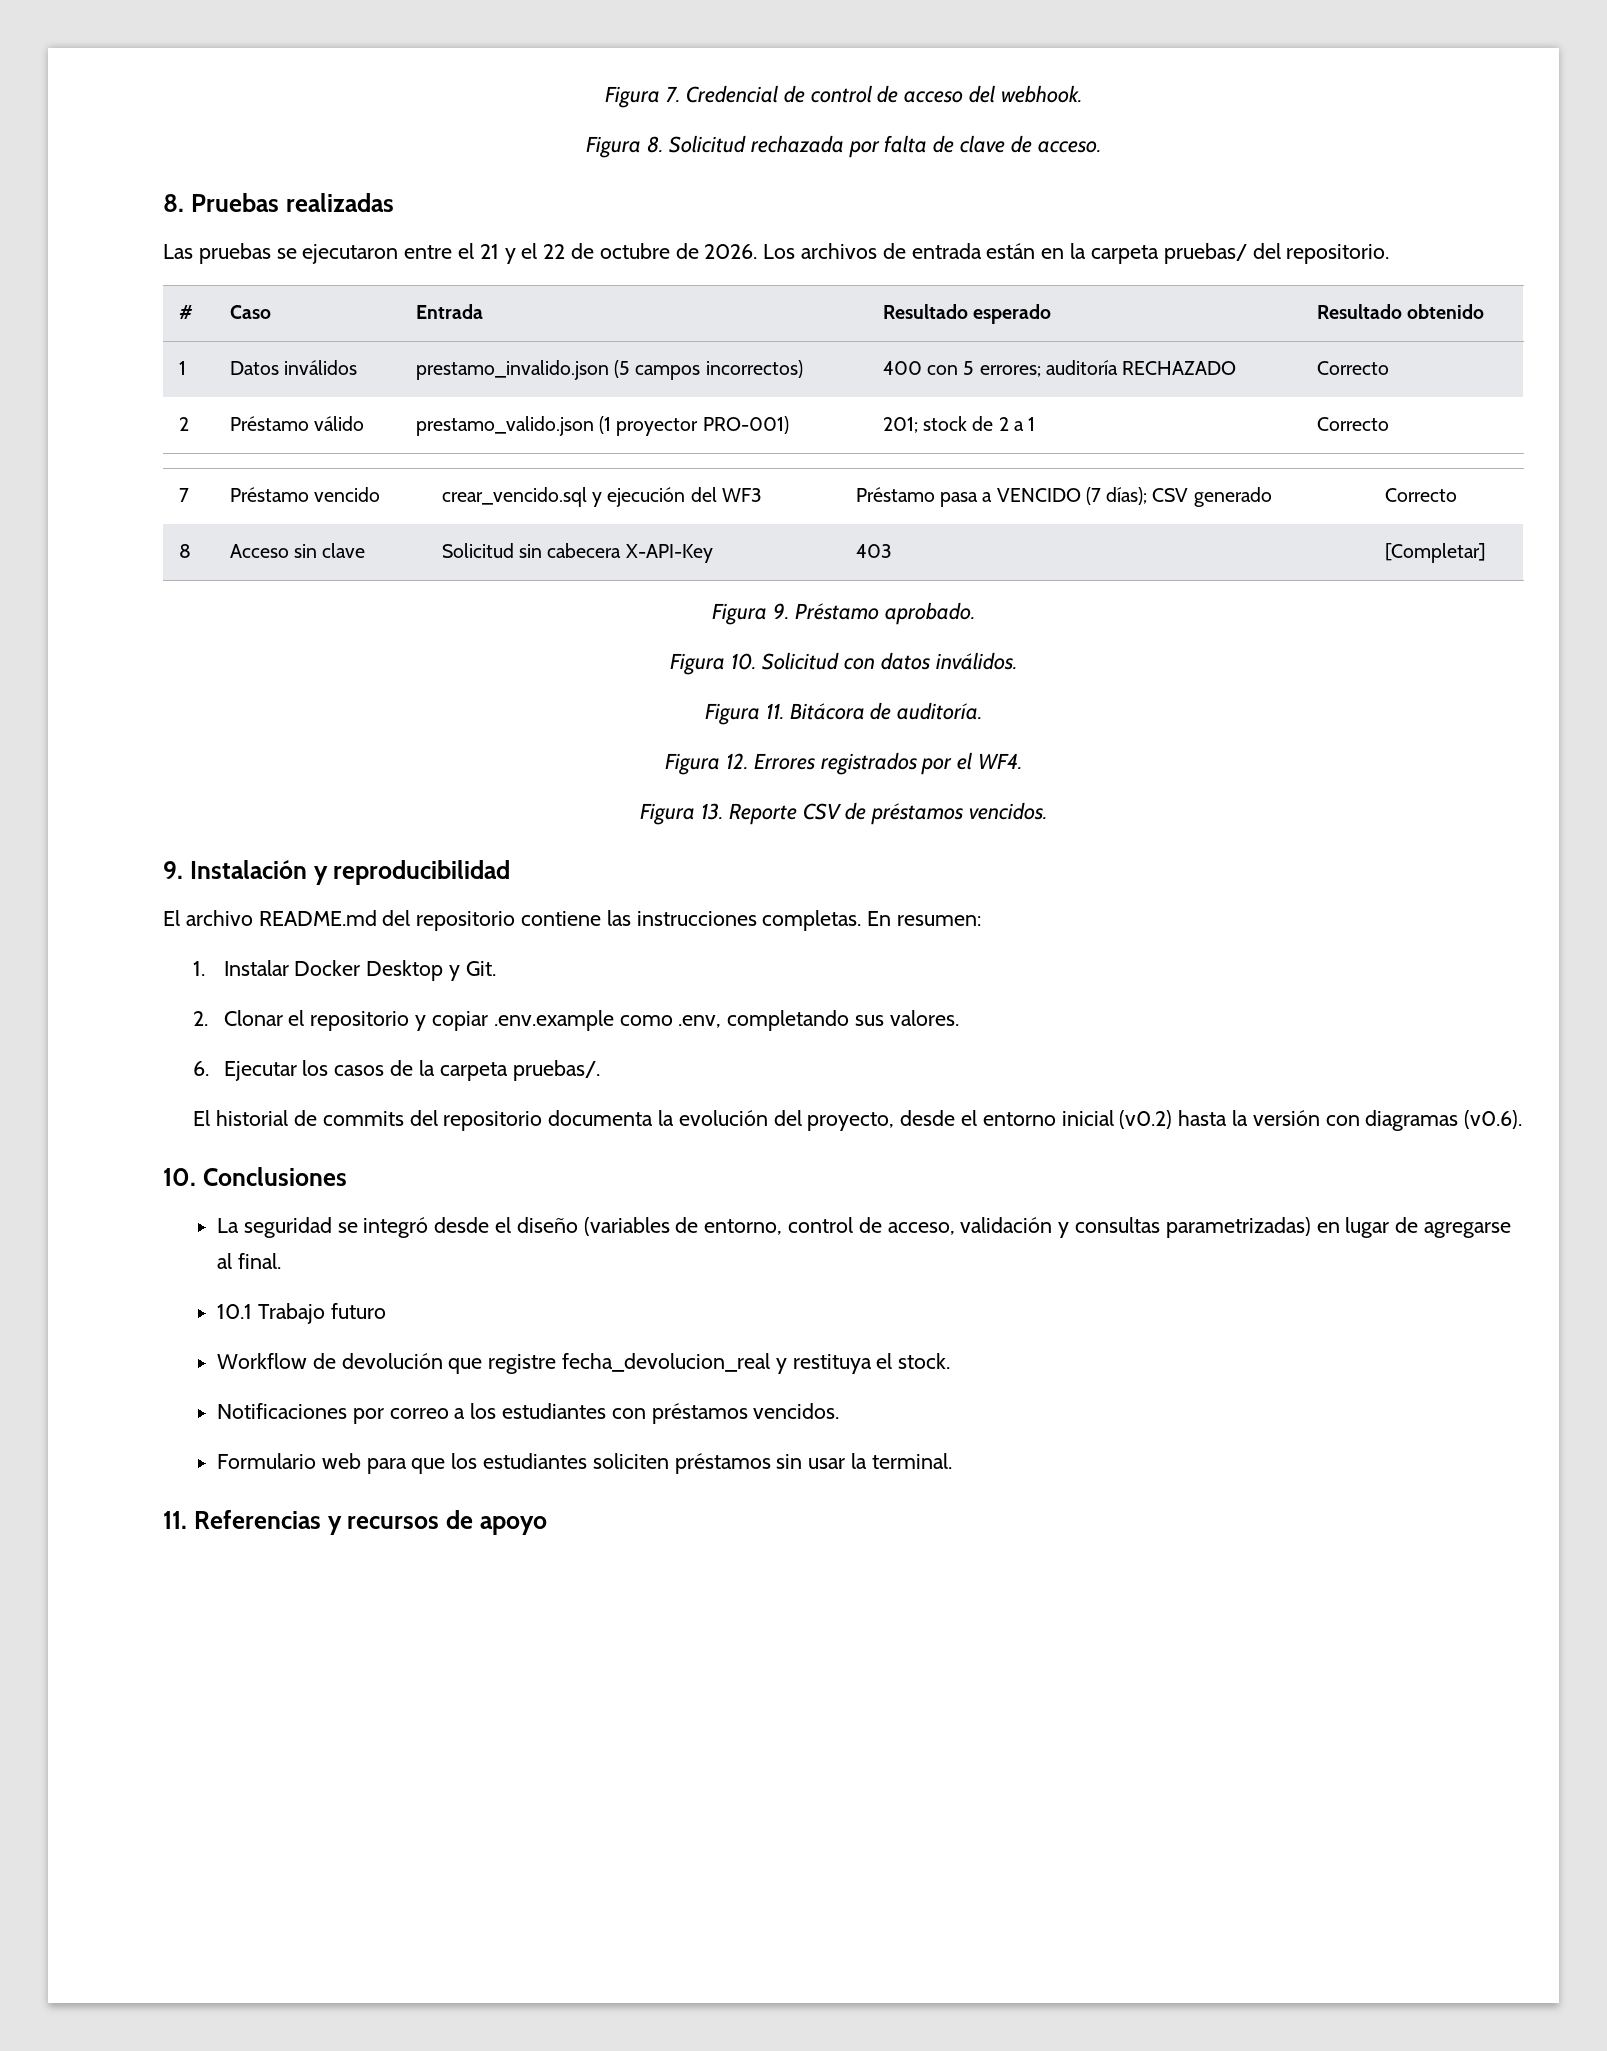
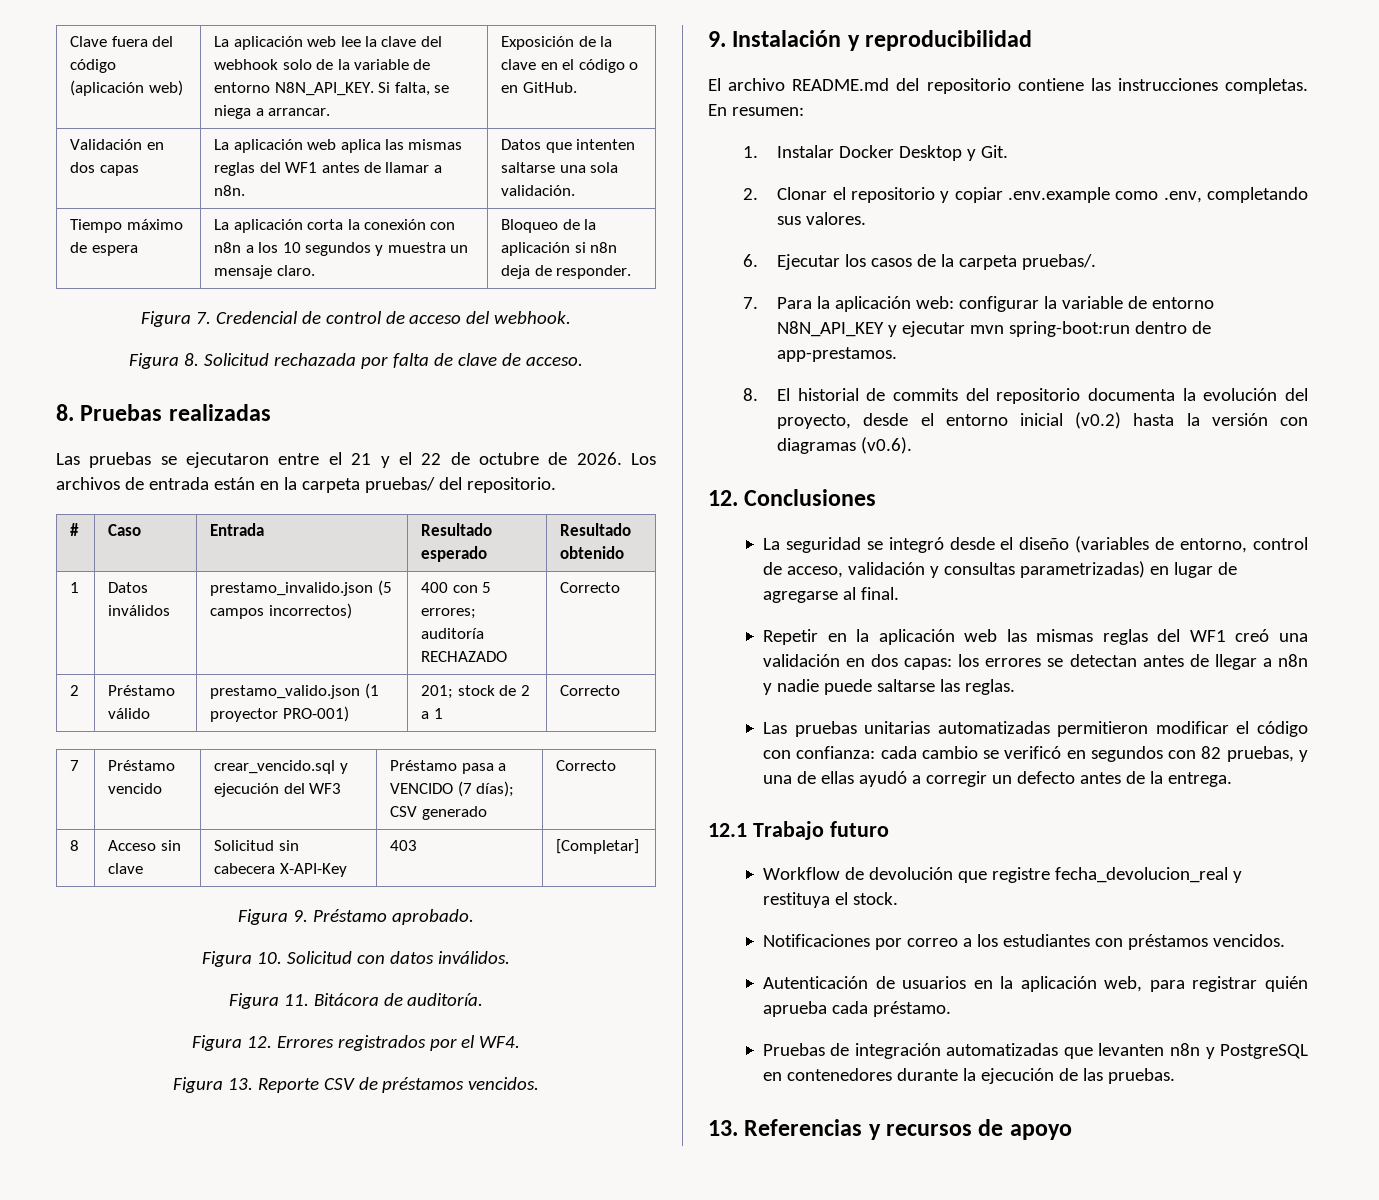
(605, 97) none -> [70,36,174,47] [70,59,117,73] [70,80,183,96] [214,36,442,50] [214,59,431,70] [214,82,450,96] [214,105,331,119] [501,36,613,50] [501,59,639,73] [501,82,577,93] [70,139,164,150] [70,162,139,176] [214,139,463,153] [214,162,442,176] [214,185,246,196] [501,139,636,153] [501,162,619,173] [501,185,576,196] [70,219,183,233] [70,242,138,256] [214,219,456,233] [214,242,469,256] [214,265,315,279] [501,219,597,233] [501,242,618,256] [501,265,632,279] Clave fuera del código (aplicación web) | La aplicación web lee la clave del webhook solo de la variable de entorno N8N_API_KEY. Si falta, se niega a arrancar. | Exposición de la clave en el código o en GitHub. // Validación en dos capas | La aplicación web aplica las mismas reglas del WF1 antes de llamar a n8n. | Datos que intenten saltarse una sola validación. // Tiempo máximo de espera | La aplicación corta la conexión con n8n a los 10 segundos y muestra un mensaje claro. | Bloqueo de la aplicación si n8n deja de responder. //
(600, 1070) none -> [742,296,1215,312] [777,321,1212,337] [777,347,898,362] [742,388,758,401] 7. Para la aplicación web: configurar la variable de entorno N8N_API_KEY y ejecutar mvn spring-boot:run dentro de app-prestamos. // 8.
[163,1168,196,1186] 10. -> [708,490,738,506] 12.
[216,1304,252,1319] 10.1 -> [762,629,1308,645] [762,654,1308,670] [762,679,1015,695] [762,721,1308,737] [762,746,1308,762] [762,771,1232,787] [708,823,747,837] Repetir en la aplicación web las mismas reglas del WF1 creó una validación en dos capas: los errores se detectan antes de llegar a n8n y nadie puede saltarse las reglas. // Las pruebas unitarias automatizadas permitieron modificar el código con confianza: cada cambio se verificó en segundos con 82 pruebas, y una de ellas ayudó a corregir un defecto antes de la entrega. // 12.1
[216,1453,952,1474] [163,1511,187,1529] Formulario web para que los estudiantes soliciten préstamos sin usar la terminal. // 11. -> [762,976,1308,992] [762,1001,951,1017] [762,1043,1308,1059] [762,1068,1175,1084] [708,1120,738,1136] Autenticación de usuarios en la aplicación web, para registrar quién aprueba cada préstamo. // Pruebas de integración automatizadas que levanten n8n y PostgreSQL en contenedores durante la ejecución de las pruebas. // 13.

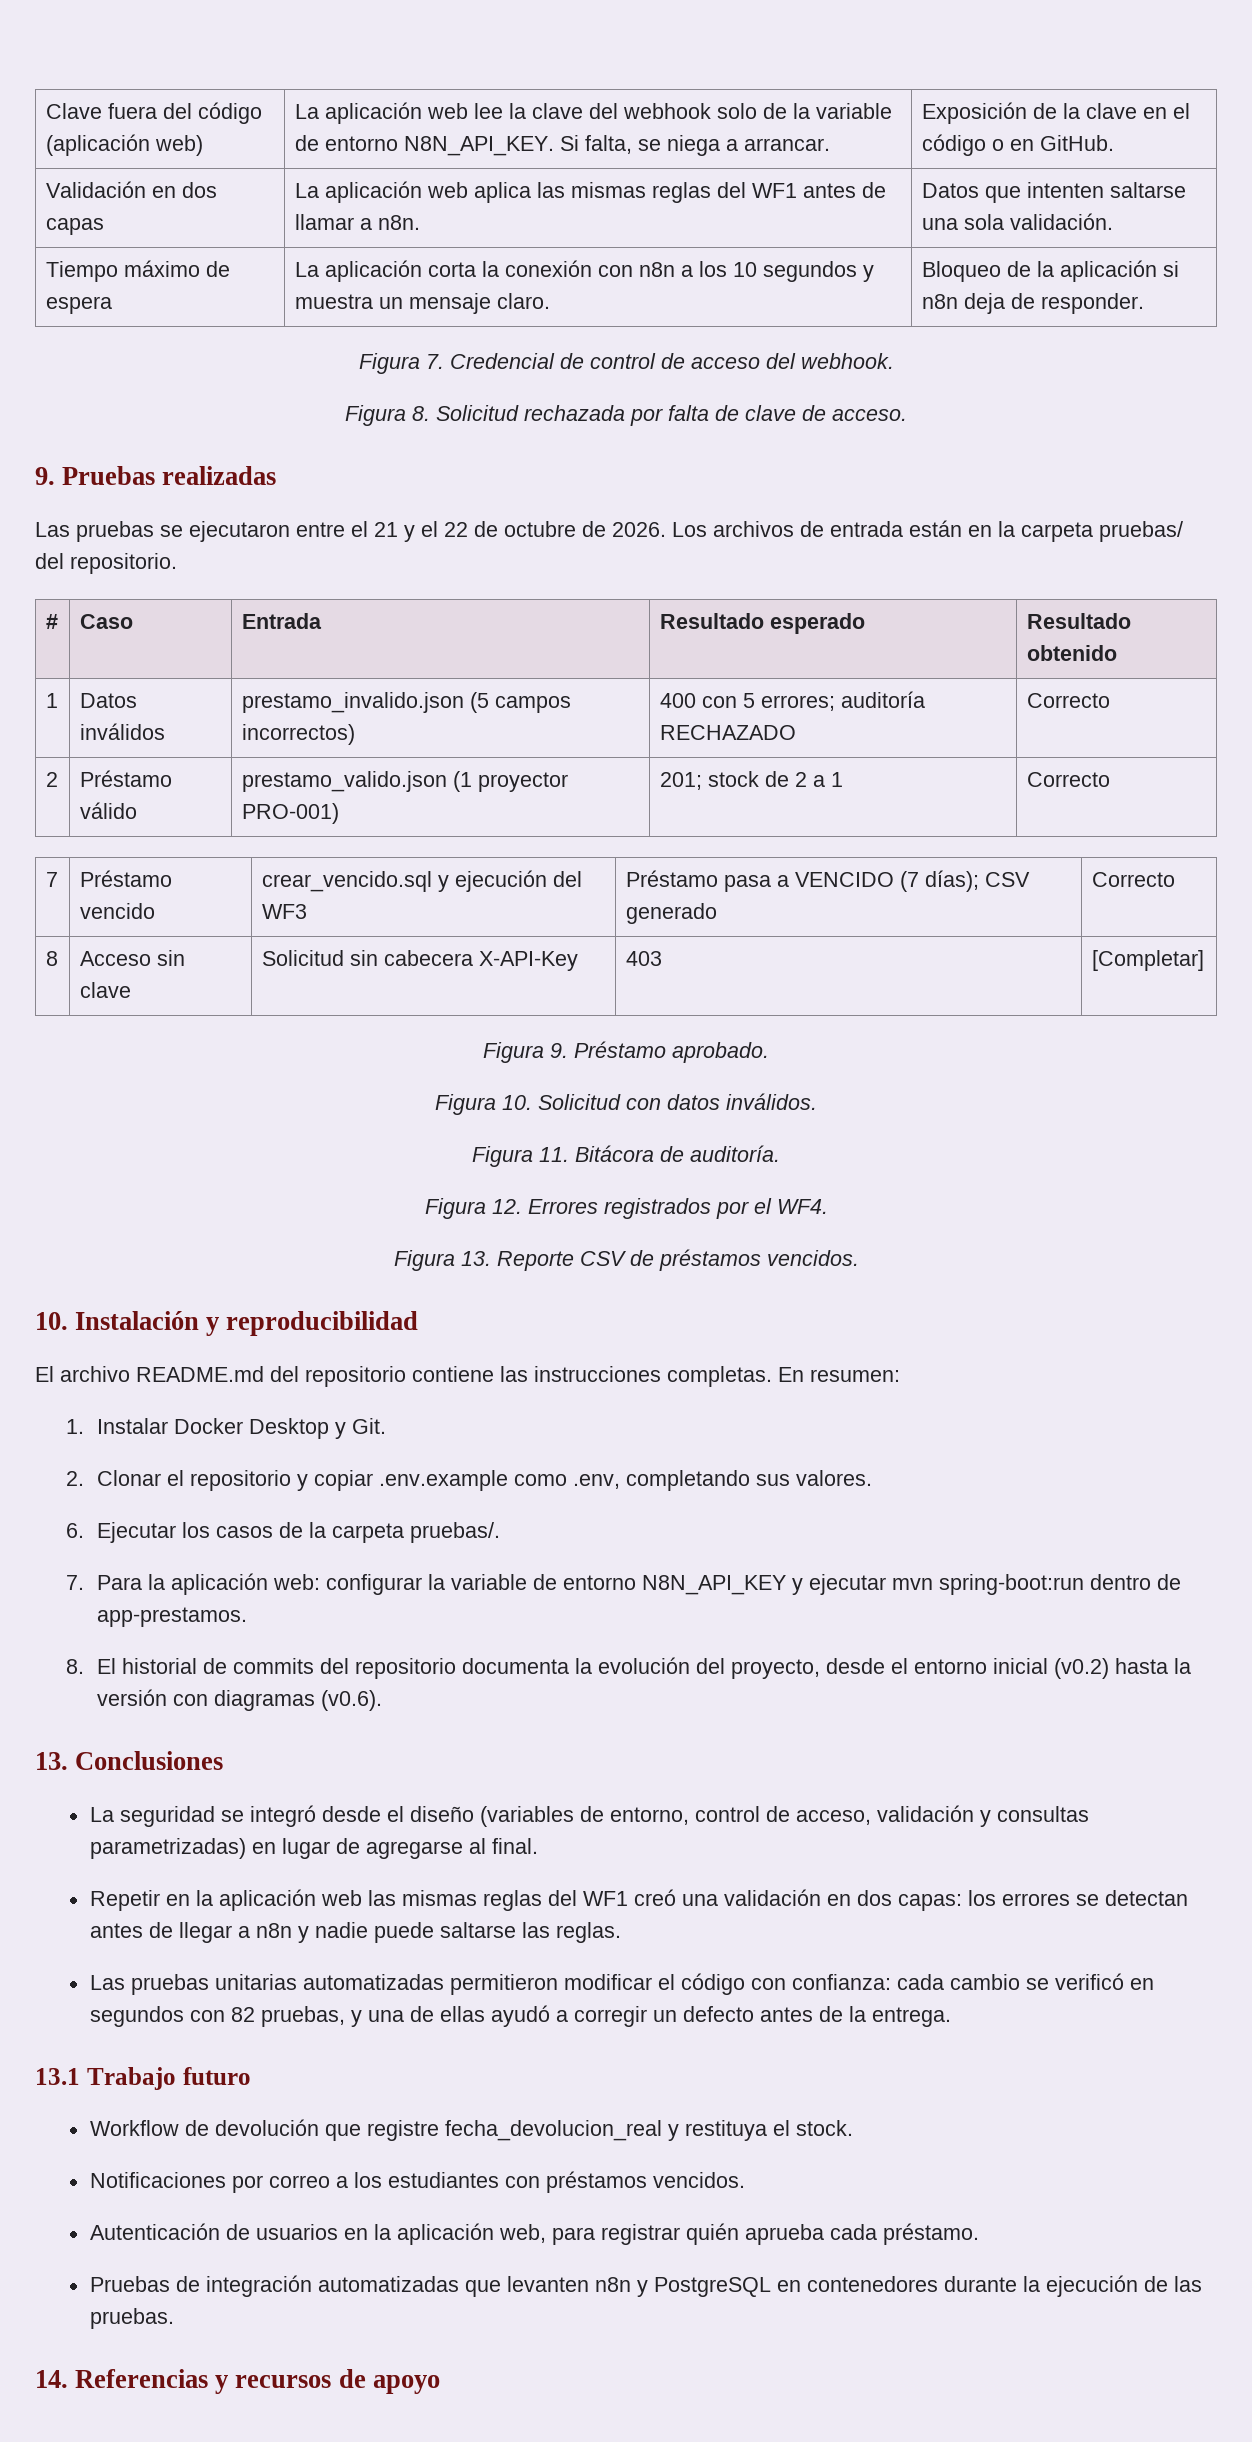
[56,404,74,421] 8. -> [35,467,55,485] 9.
[708,31,726,47] 9. -> [35,1312,68,1330] 10.
[708,490,738,506] 12. -> [35,1752,68,1770] 13.
[708,823,747,837] 12.1 -> [35,2068,80,2085] 13.1
[708,1120,738,1136] 13. -> [35,2370,68,2388] 14.

